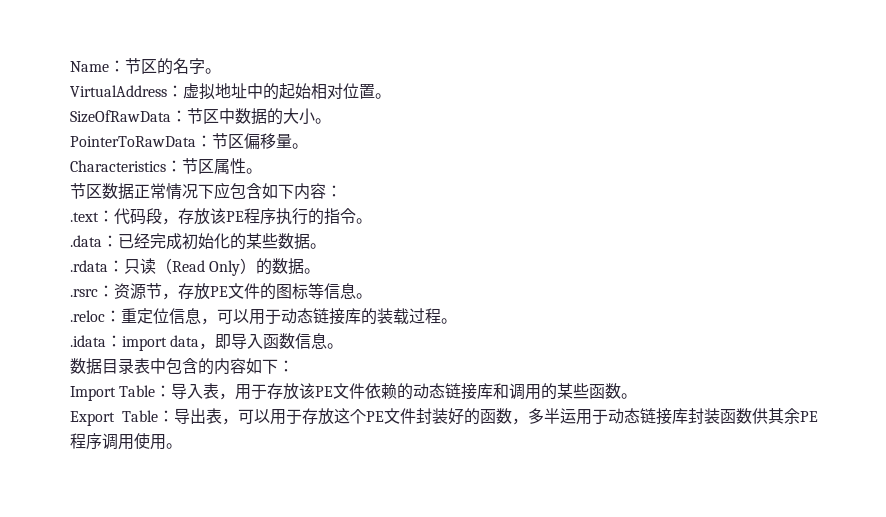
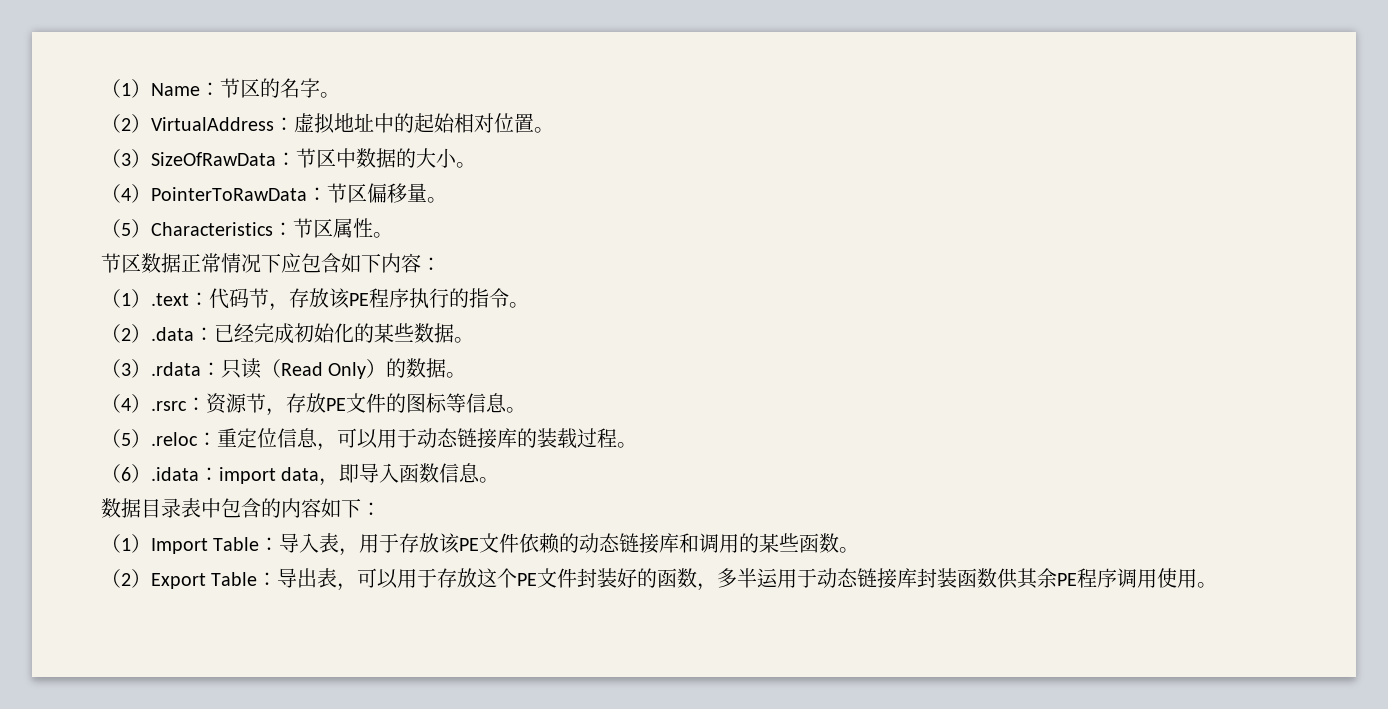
(70, 66) none -> [101,79,151,98] （1）
(221, 71) none -> [101,114,151,133] （2）
(391, 96) none -> [101,149,151,168] （3）
(331, 121) none -> [101,184,151,203] （4）
(308, 146) none -> [101,219,151,238] （5）
(342, 191) none -> [101,289,151,308] （1）
[146,208,162,224] 段 -> [249,288,269,308] 节
(372, 221) none -> [101,324,151,343] （2）
(326, 246) none -> [101,359,151,378] （3）
(321, 271) none -> [101,394,151,413] （4）
(372, 296) none -> [101,429,151,448] （5）
(457, 321) none -> [101,464,151,483] （6）
(294, 366) none -> [101,534,151,553] （1）
(638, 396) none -> [101,569,151,588] （2）

